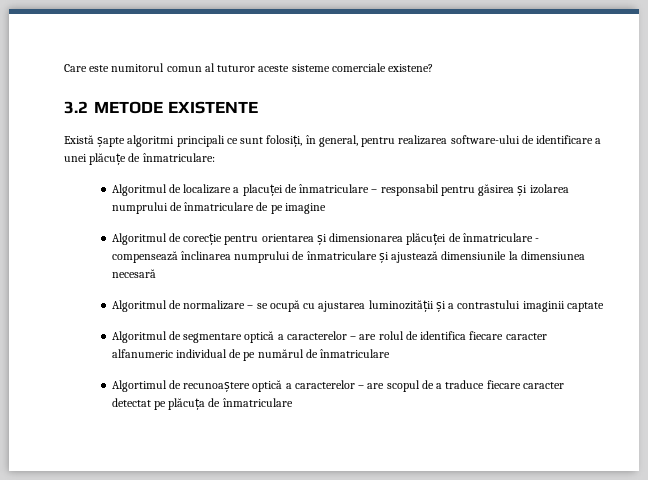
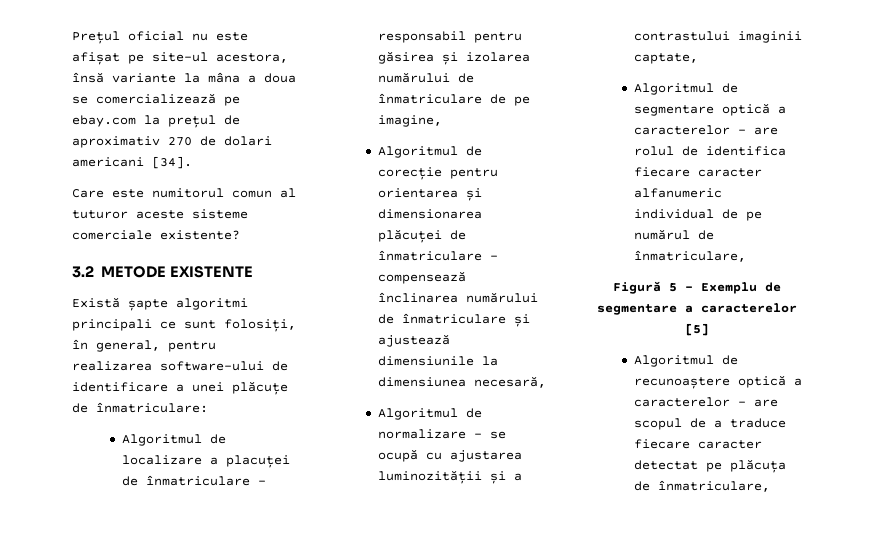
(64, 68) none -> [72,31,248,44] [72,52,288,65] [72,72,296,83] [72,93,240,106] [72,115,240,128] [72,136,272,148] [72,156,192,169] Prețul oficial nu este afișat pe site-ul acestora, însă variante la mâna a doua se comercializează pe ebay.com la prețul de aproximativ 270 de dolari americani [34]. //
[388,64,434,72] existene? -> [160,230,240,240] existente?
[111,202,168,214] numprului -> [377,72,450,83] numărului
[284,203,326,214] imagine -> [377,115,442,127] imagine,
[234,251,291,263] numprului -> [465,292,538,303] numărului
[111,269,156,278] necesară -> [473,376,546,388] necesară,
[566,302,604,312] captate -> [633,53,698,64] captate,
[320,349,391,358] [111,380,167,392] înmatriculare // Algortimul -> [633,250,746,262] [612,281,781,294] [596,303,797,315] [684,323,709,336] [633,355,714,367] înmatriculare, // Figură 5 – Exemplu de segmentare a caracterelor [5] // Algoritmul
[222,398,293,407] înmatriculare -> [657,480,770,492] înmatriculare,

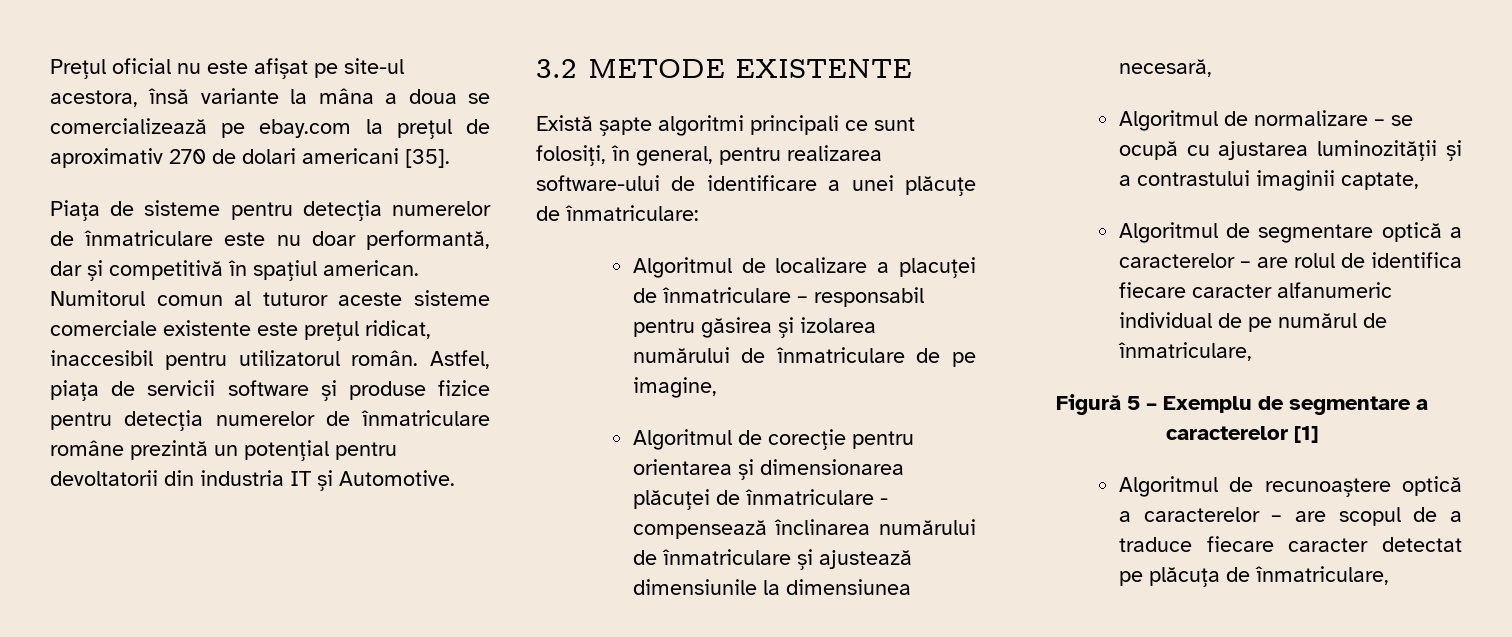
[152,156,192,169] [72,188,224,198] [34]. // Care este numitorul -> [405,149,450,168] [50,200,491,221] [50,230,490,250] [50,260,419,281] [50,290,145,306] [35]. // Piața de sisteme pentru detecția numerelor de înmatriculare este nu doar performantă, dar și competitivă în spațiul american. Numitorul
[160,230,240,240] existente? -> [163,320,431,341] [50,350,490,370] [50,380,491,401] [50,410,490,431] [50,440,397,461] [50,470,455,491] existente este prețul ridicat, inaccesibil pentru utilizatorul român. Astfel, piața de servicii software și produse fizice pentru detecția numerelor de înmatriculare române prezintă un potențial pentru devoltatorii din industria IT și Automotive.
[684,323,709,336] [5] -> [1294,426,1318,443] [1]

